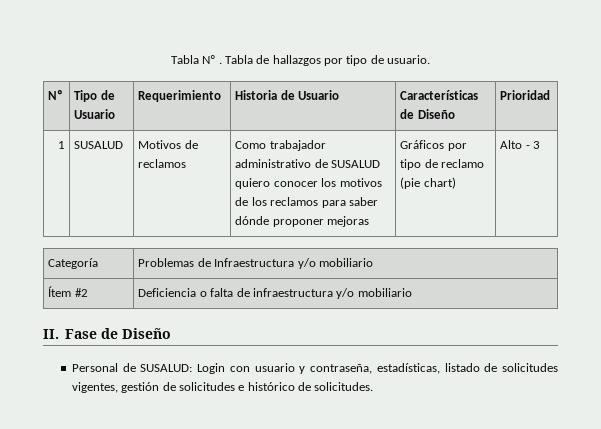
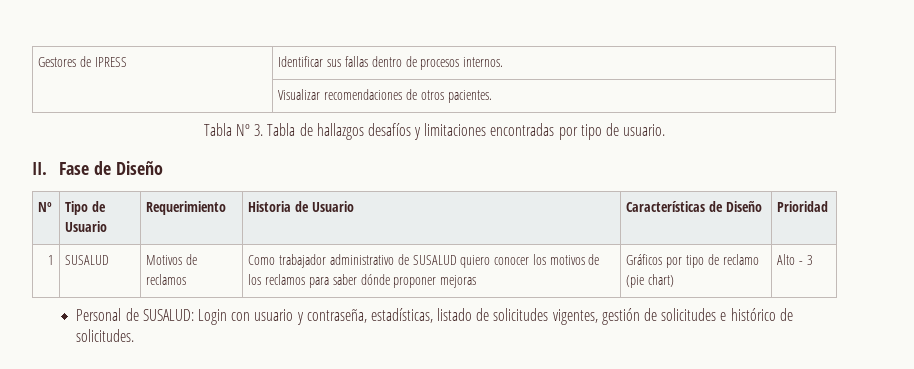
(170, 59) none -> [38,56,127,67] [278,56,504,70] [278,89,492,103] Gestores de IPRESS | Identificar sus fallas dentro de procesos internos. // | Visualizar recomendaciones de otros pacientes. //
[218,62,222,64] . -> [254,124,264,136] 3.
(321, 60) none -> [367,123,555,140] desafíos y limitaciones encontradas
(431, 59) none -> [32,161,164,175] // II. Fase de Diseño
[48,258,99,269] [138,258,373,269] [48,286,88,297] [138,288,412,299] [43,328,172,339] // Categoría | Problemas de Infraestructura y/o mobiliario // Ítem #2 | Deficiencia o falta de infraestructura y/o mobiliario // II. Fase de Diseño -> (813, 260) none

